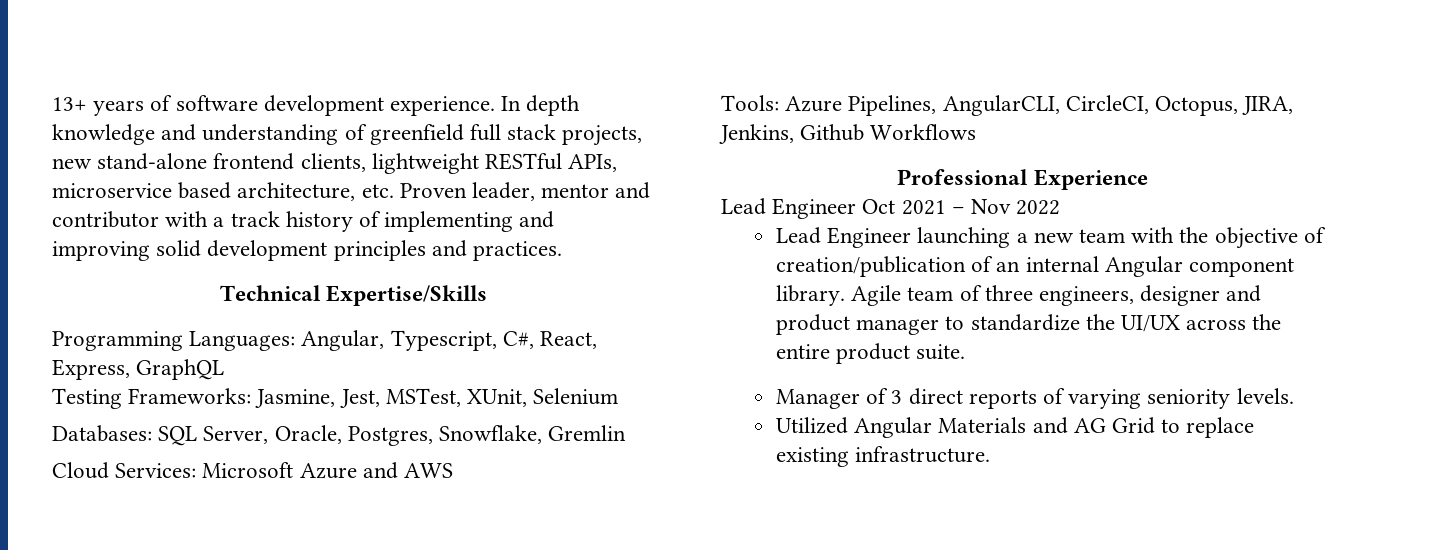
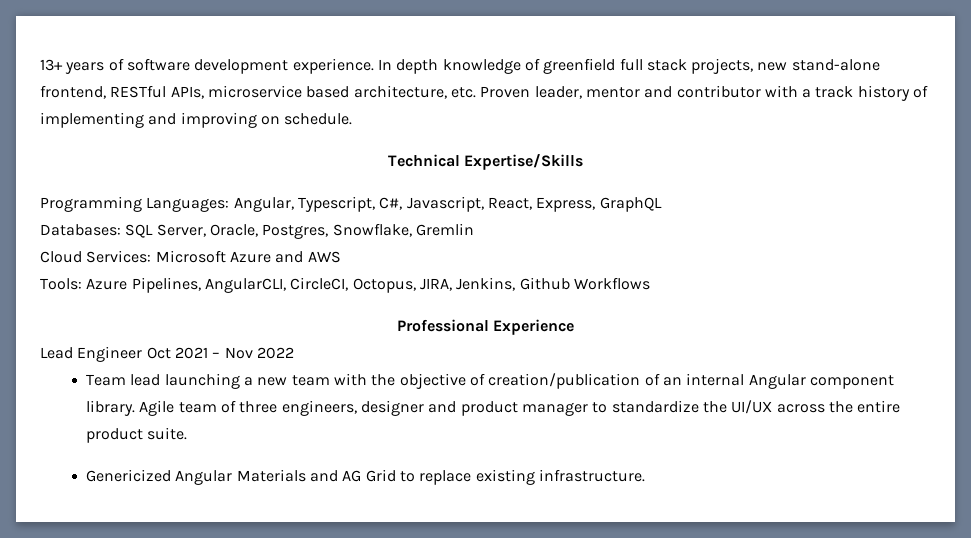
[161,124,339,145] and understanding -> (521, 66) none
[213,153,479,174] frontend clients, lightweight -> [40,85,106,99] frontend,
[156,240,563,261] solid development principles and practices. -> [260,113,353,125] on schedule.
(534, 340) none -> [406,196,484,212] Javascript,
[52,388,619,409] // Testing Frameworks: Jasmine, Jest, MSTest, XUnit, Selenium -> (662, 204) none
[775,227,912,248] Lead Engineer -> [86,374,161,386] Team lead
[775,388,1294,409] [775,417,848,434] Manager of 3 direct reports of varying seniority levels. // Utilized -> [86,469,172,482] Genericized

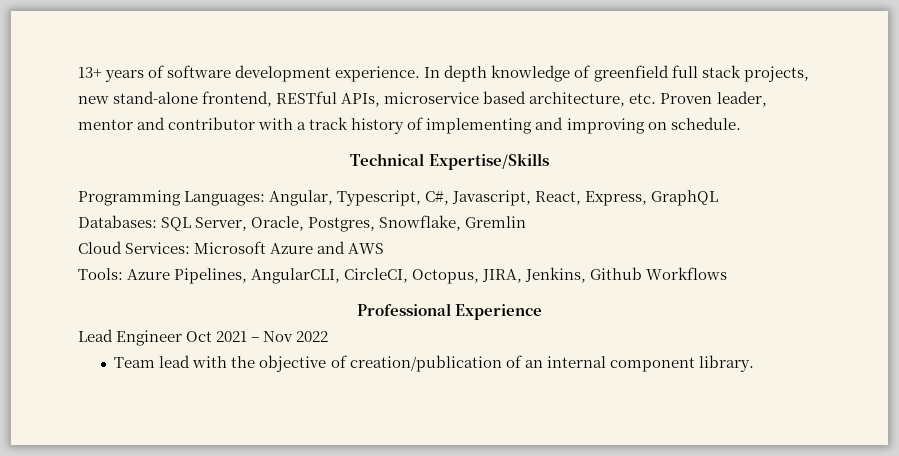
[164,373,330,389] launching a new team -> (191, 361) none
[748,374,806,389] Angular -> (606, 362) none
[139,400,901,416] [86,427,188,443] [86,469,646,485] Agile team of three engineers, designer and product manager to standardize the UI/UX across the entire product suite. // Genericized Angular Materials and AG Grid to replace existing infrastructure. -> (754, 363) none

